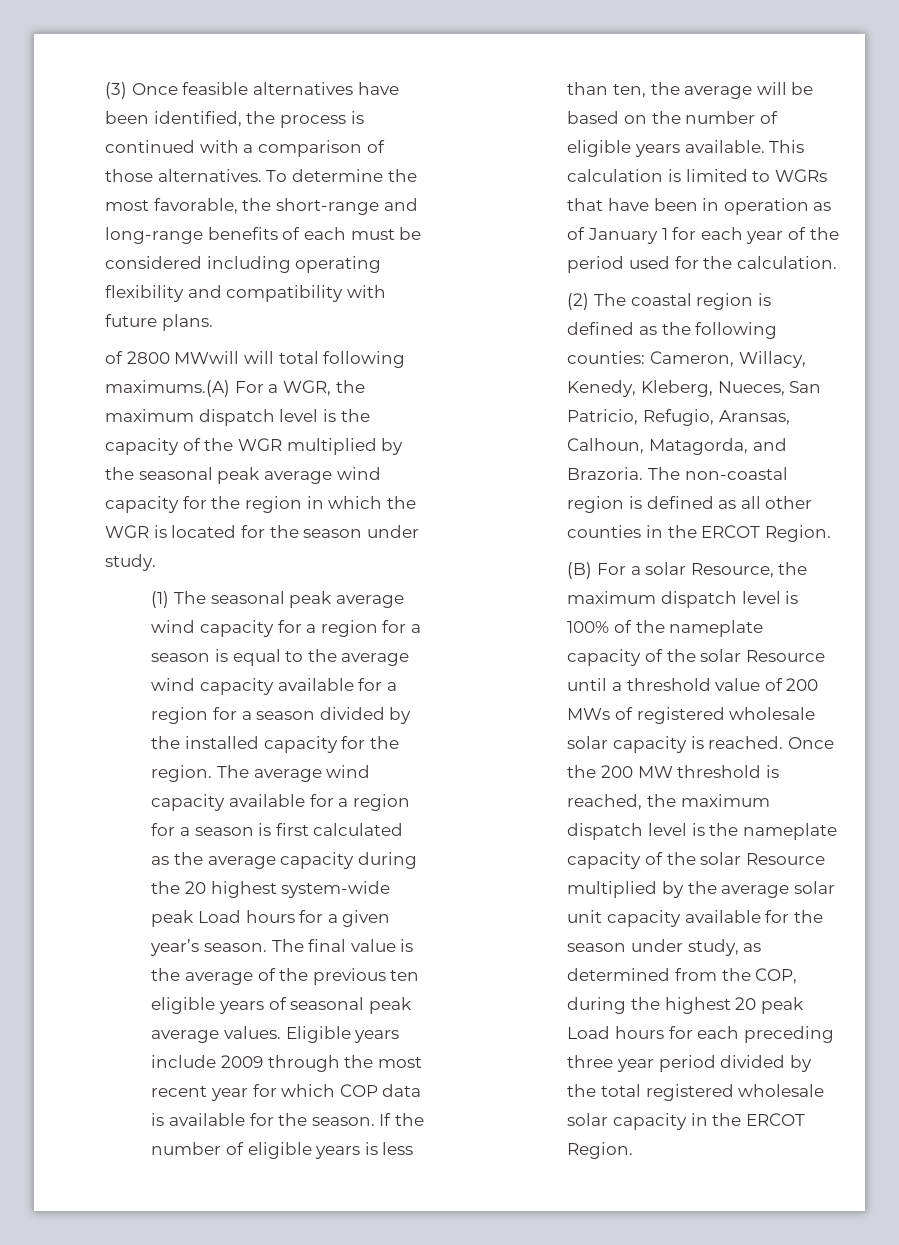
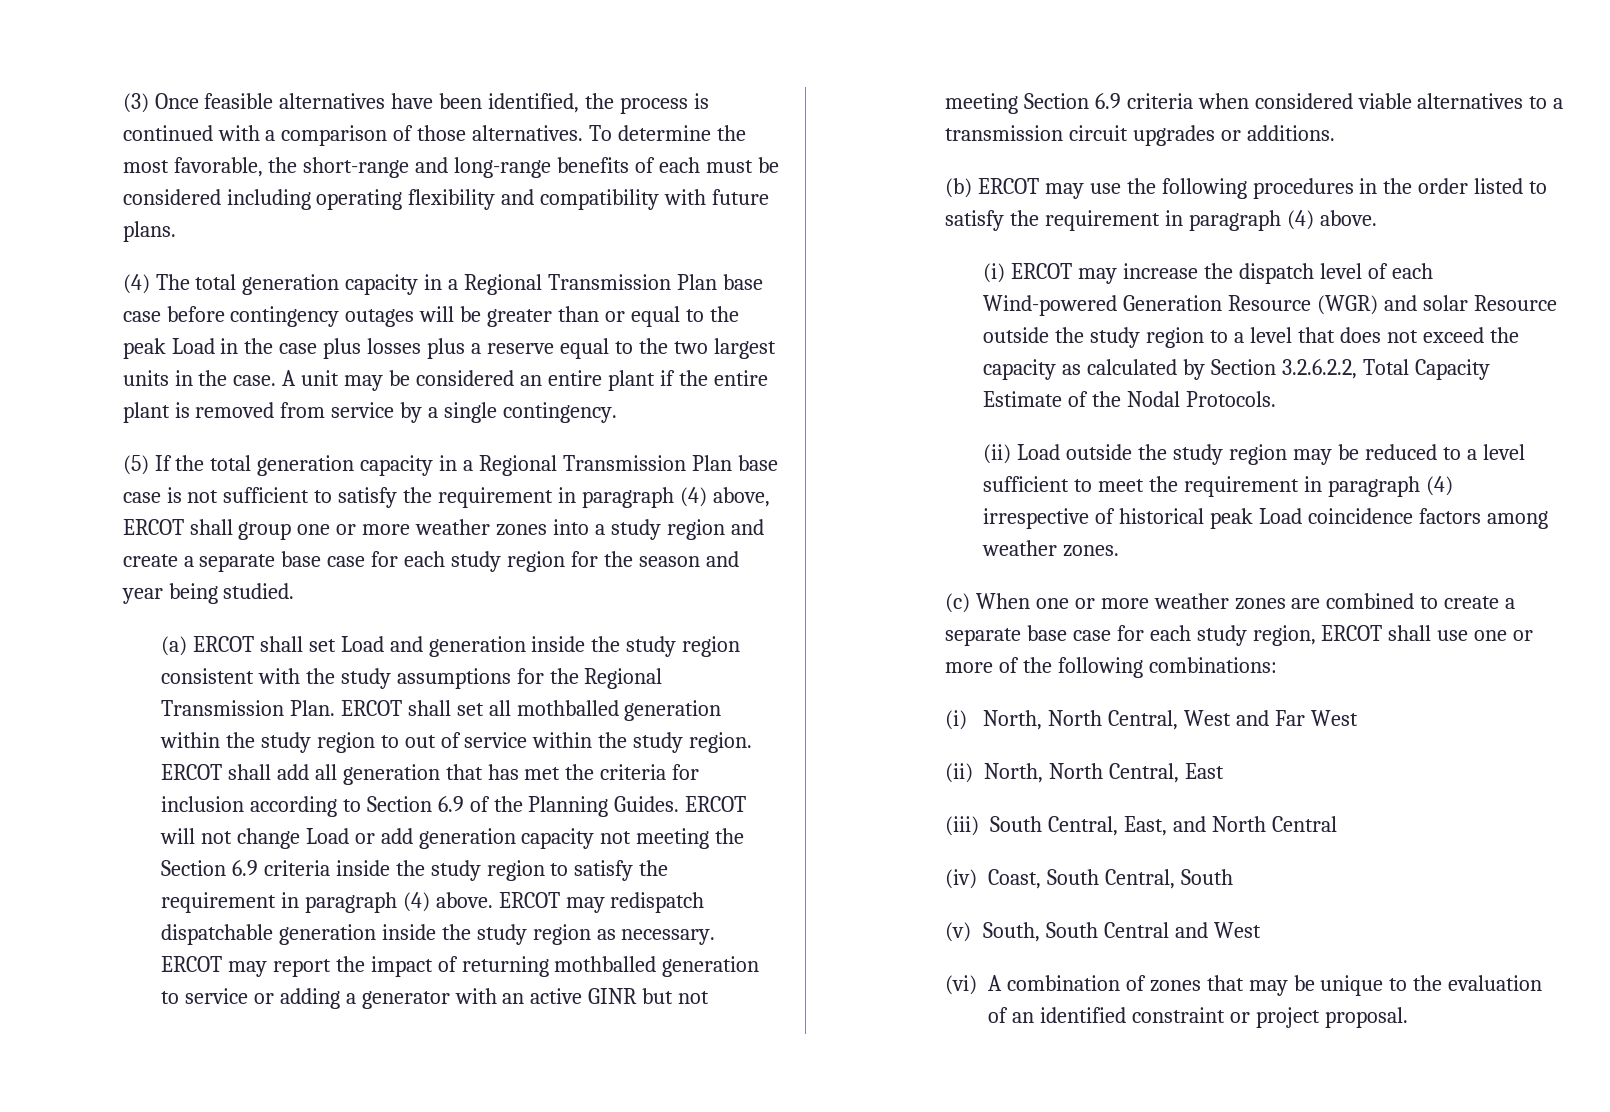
[105,351,406,368] [105,380,365,397] [105,409,370,426] [105,438,404,455] [105,467,381,484] [105,496,416,513] [105,525,419,538] [105,554,157,571] [151,591,404,608] [151,620,421,637] [151,649,410,666] [151,678,397,695] [151,707,412,724] [151,736,399,753] [151,765,371,782] [151,794,410,811] [151,823,404,836] [151,852,417,869] [151,881,391,898] [151,910,391,927] [150,939,414,956] [151,968,420,985] [151,997,412,1014] [151,1026,400,1043] [151,1055,422,1072] [151,1084,422,1101] [151,1113,424,1126] [151,1142,414,1159] [567,82,814,99] [567,111,778,124] [567,140,805,157] [567,169,827,182] [567,198,832,215] [567,227,839,244] [567,256,837,273] [567,293,771,310] [567,322,778,339] [567,351,806,368] [567,380,822,397] [567,409,790,426] [567,438,787,455] [567,467,788,480] [567,496,813,513] [567,525,831,542] [567,562,808,579] [567,591,799,608] [567,620,764,637] [567,649,825,666] [567,678,819,691] [567,707,816,724] [567,736,834,753] [567,765,779,778] [567,794,770,810] [567,823,837,840] [567,852,825,869] [567,881,835,898] [567,910,823,927] [567,939,762,956] [567,968,798,984] [567,997,804,1014] [567,1026,834,1043] [567,1055,812,1072] [567,1084,825,1101] [567,1113,805,1130] [567,1142,634,1159] of 2800 MWwill will total following maximums.(A) For a WGR, the maximum dispatch level is the capacity of the WGR multiplied by the seasonal peak average wind capacity for the region in which the WGR is located for the season under study. // (1) The seasonal peak average wind capacity for a region for a season is equal to the average wind capacity available for a region for a season divided by the installed capacity for the region. The average wind capacity available for a region for a season is first calculated as the average capacity during the 20 highest system-wide peak Load hours for a given year’s season. The final value is the average of the previous ten eligible years of seasonal peak average values. Eligible years include 2009 through the most recent year for which COP data is available for the season. If the number of eligible years is less than ten, the average will be based on the number of eligible years available. This calculation is limited to WGRs that have been in operation as of January 1 for each year of the period used for the calculation. // (2) The coastal region is defined as the following counties: Cameron, Willacy, Kenedy, Kleberg, Nueces, San Patricio, Refugio, Aransas, Calhoun, Matagorda, and Brazoria. The non-coastal region is defined as all other counties in the ERCOT Region. // (B) For a solar Resource, the maximum dispatch level is 100% of the nameplate capacity of the solar Resource until a threshold value of 200 MWs of registered wholesale solar capacity is reached. Once the 200 MW threshold is reached, the maximum dispatch level is the nameplate capacity of the solar Resource multiplied by the average solar unit capacity available for the season under study, as determined from the COP, during the highest 20 peak Load hours for each preceding three year period divided by the total registered wholesale solar capacity in the ERCOT Region. -> [122,274,763,295] [122,306,739,327] [122,338,776,359] [122,370,768,391] [122,402,618,423] [122,455,778,476] [122,487,770,508] [122,519,764,540] [122,551,739,572] [121,583,295,604] [160,636,741,657] [160,668,663,689] [160,700,722,721] [159,732,753,753] [160,764,700,785] [160,796,747,817] [159,828,745,849] [160,860,669,881] [160,892,705,913] [160,924,716,945] [160,956,760,977] [160,988,710,1009] [944,93,1564,114] [944,125,1335,146] [944,178,1548,199] [944,210,1377,231] [983,263,1433,284] [983,295,1557,316] [983,327,1519,348] [983,359,1490,380] [983,391,1276,407] [983,444,1525,465] [983,476,1453,497] [983,508,1548,529] [982,540,1120,557] [944,593,1516,613] [944,625,1534,646] [944,657,1277,678] [944,710,1358,730] [944,763,1224,783] [944,816,1337,836] [944,869,1233,889] [944,922,1261,942] [944,975,1543,996] [987,1007,1408,1028] (4) The total generation capacity in a Regional Transmission Plan base case before contingency outages will be greater than or equal to the peak Load in the case plus losses plus a reserve equal to the two largest units in the case. A unit may be considered an entire plant if the entire plant is removed from service by a single contingency. // (5) If the total generation capacity in a Regional Transmission Plan base case is not sufficient to satisfy the requirement in paragraph (4) above, ERCOT shall group one or more weather zones into a study region and create a separate base case for each study region for the season and year being studied. // (a) ERCOT shall set Load and generation inside the study region consistent with the study assumptions for the Regional Transmission Plan. ERCOT shall set all mothballed generation within the study region to out of service within the study region. ERCOT shall add all generation that has met the criteria for inclusion according to Section 6.9 of the Planning Guides. ERCOT will not change Load or add generation capacity not meeting the Section 6.9 criteria inside the study region to satisfy the requirement in paragraph (4) above. ERCOT may redispatch dispatchable generation inside the study region as necessary. ERCOT may report the impact of returning mothballed generation to service or adding a generator with an active GINR but not meeting Section 6.9 criteria when considered viable alternatives to a transmission circuit upgrades or additions. // (b) ERCOT may use the following procedures in the order listed to satisfy the requirement in paragraph (4) above. // (i) ERCOT may increase the dispatch level of each Wind-powered Generation Resource (WGR) and solar Resource outside the study region to a level that does not exceed the capacity as calculated by Section 3.2.6.2.2, Total Capacity Estimate of the Nodal Protocols. // (ii) Load outside the study region may be reduced to a level sufficient to meet the requirement in paragraph (4) irrespective of historical peak Load coincidence factors among weather zones. // (c) When one or more weather zones are combined to create a separate base case for each study region, ERCOT shall use one or more of the following combinations: // (i) North, North Central, West and Far West // (ii) North, North Central, East // (iii) South Central, East, and North Central // (iv) Coast, South Central, South // (v) South, South Central and West // (vi) A combination of zones that may be unique to the evaluation of an identified constraint or project proposal.

